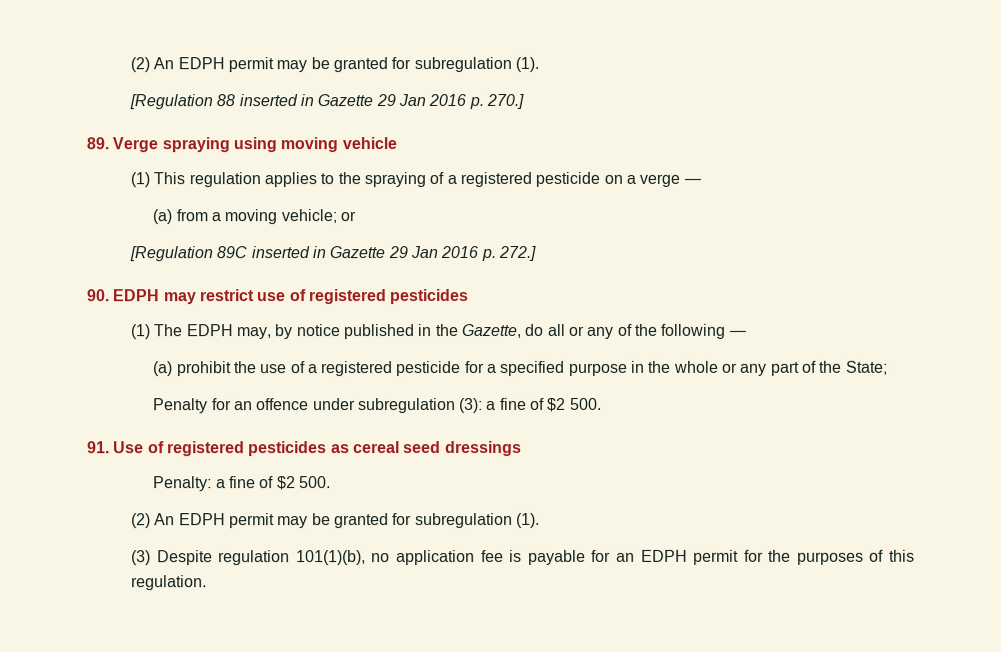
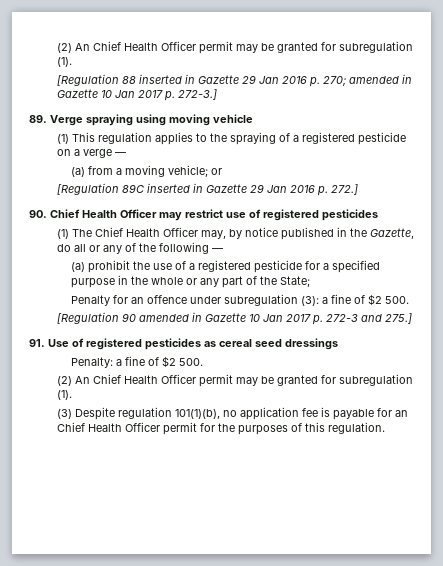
[130,57,225,73] (2) An EDPH -> [56,41,196,53] (2) An Chief Health Officer
[486,93,525,110] 270.] -> [322,74,412,86] [56,89,217,101] 270; amended in Gazette 10 Jan 2017 p. 272-3.]
[112,289,160,302] EDPH -> [50,209,157,218] Chief Health Officer
[185,324,234,337] EDPH -> [94,227,198,237] Chief Health Officer
(602, 403) none -> [56,312,412,325] // [Regulation 90 amended in Gazette 10 Jan 2017 p. 272-3 and 275.]
[178,513,226,526] EDPH -> [92,374,196,384] Chief Health Officer
[640,549,688,562] EDPH -> [56,422,160,432] Chief Health Officer

